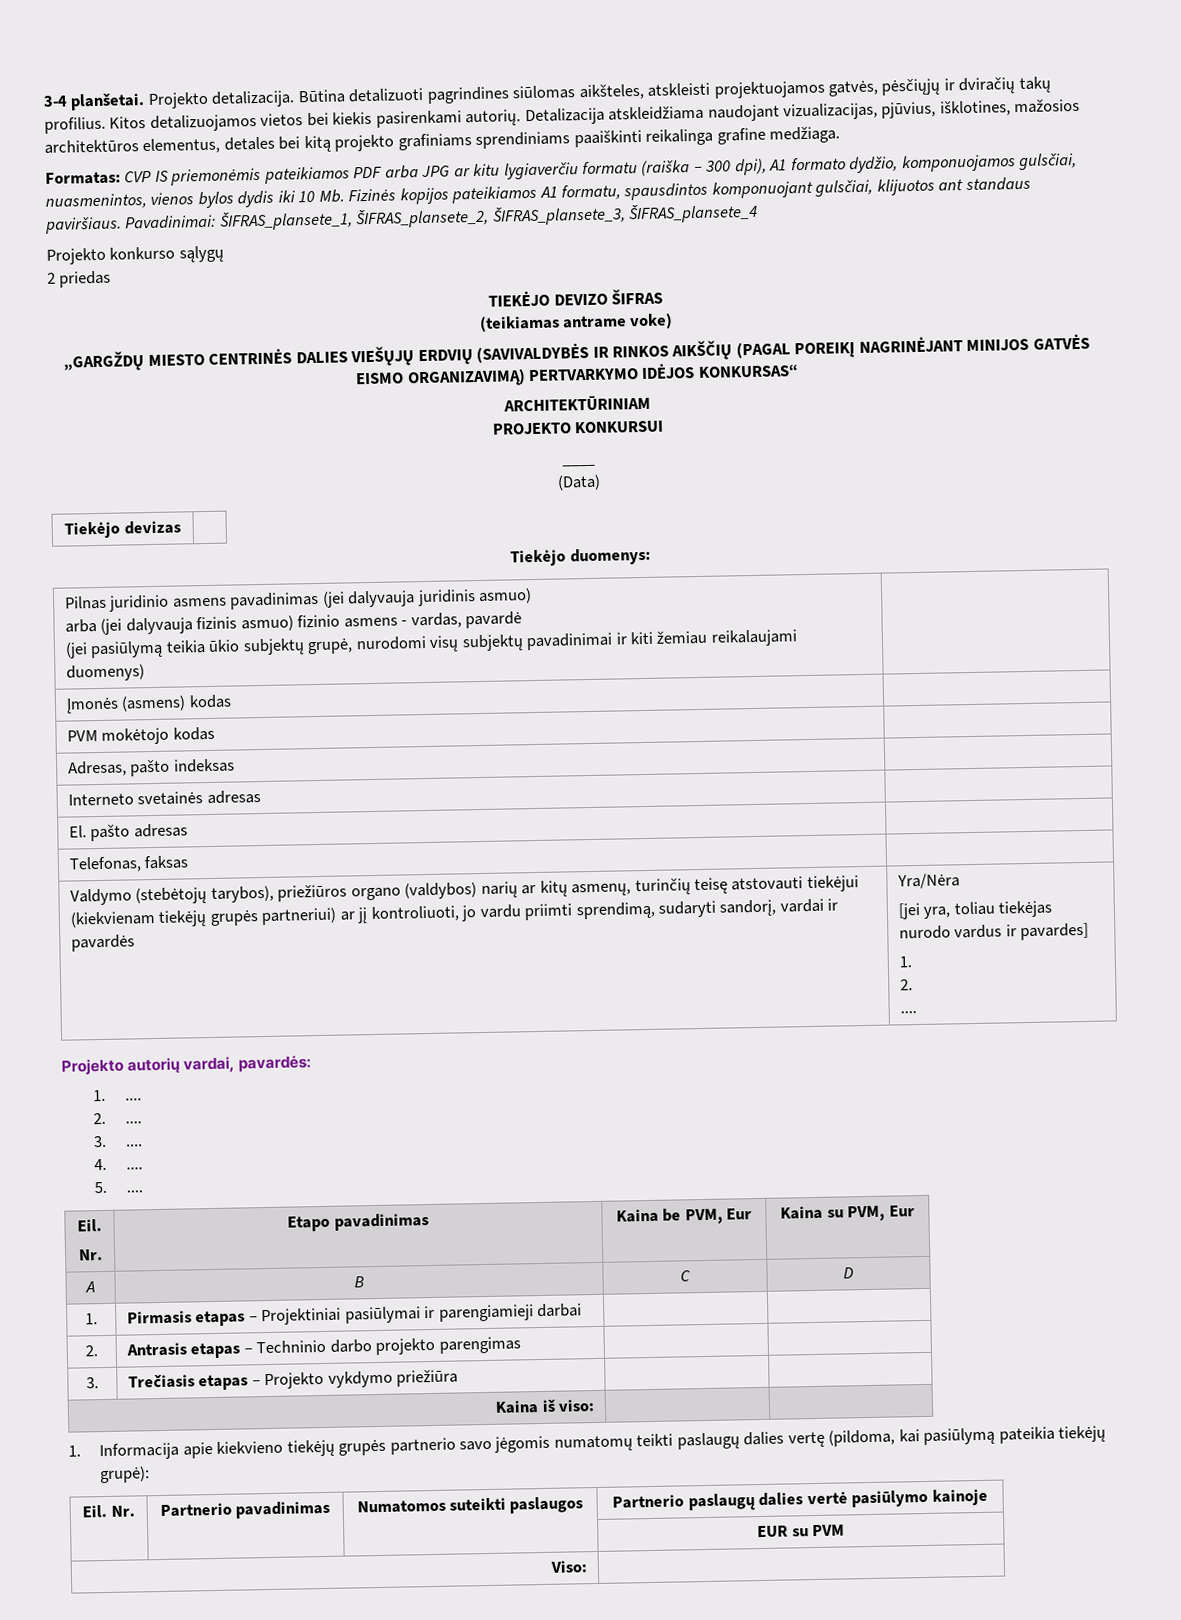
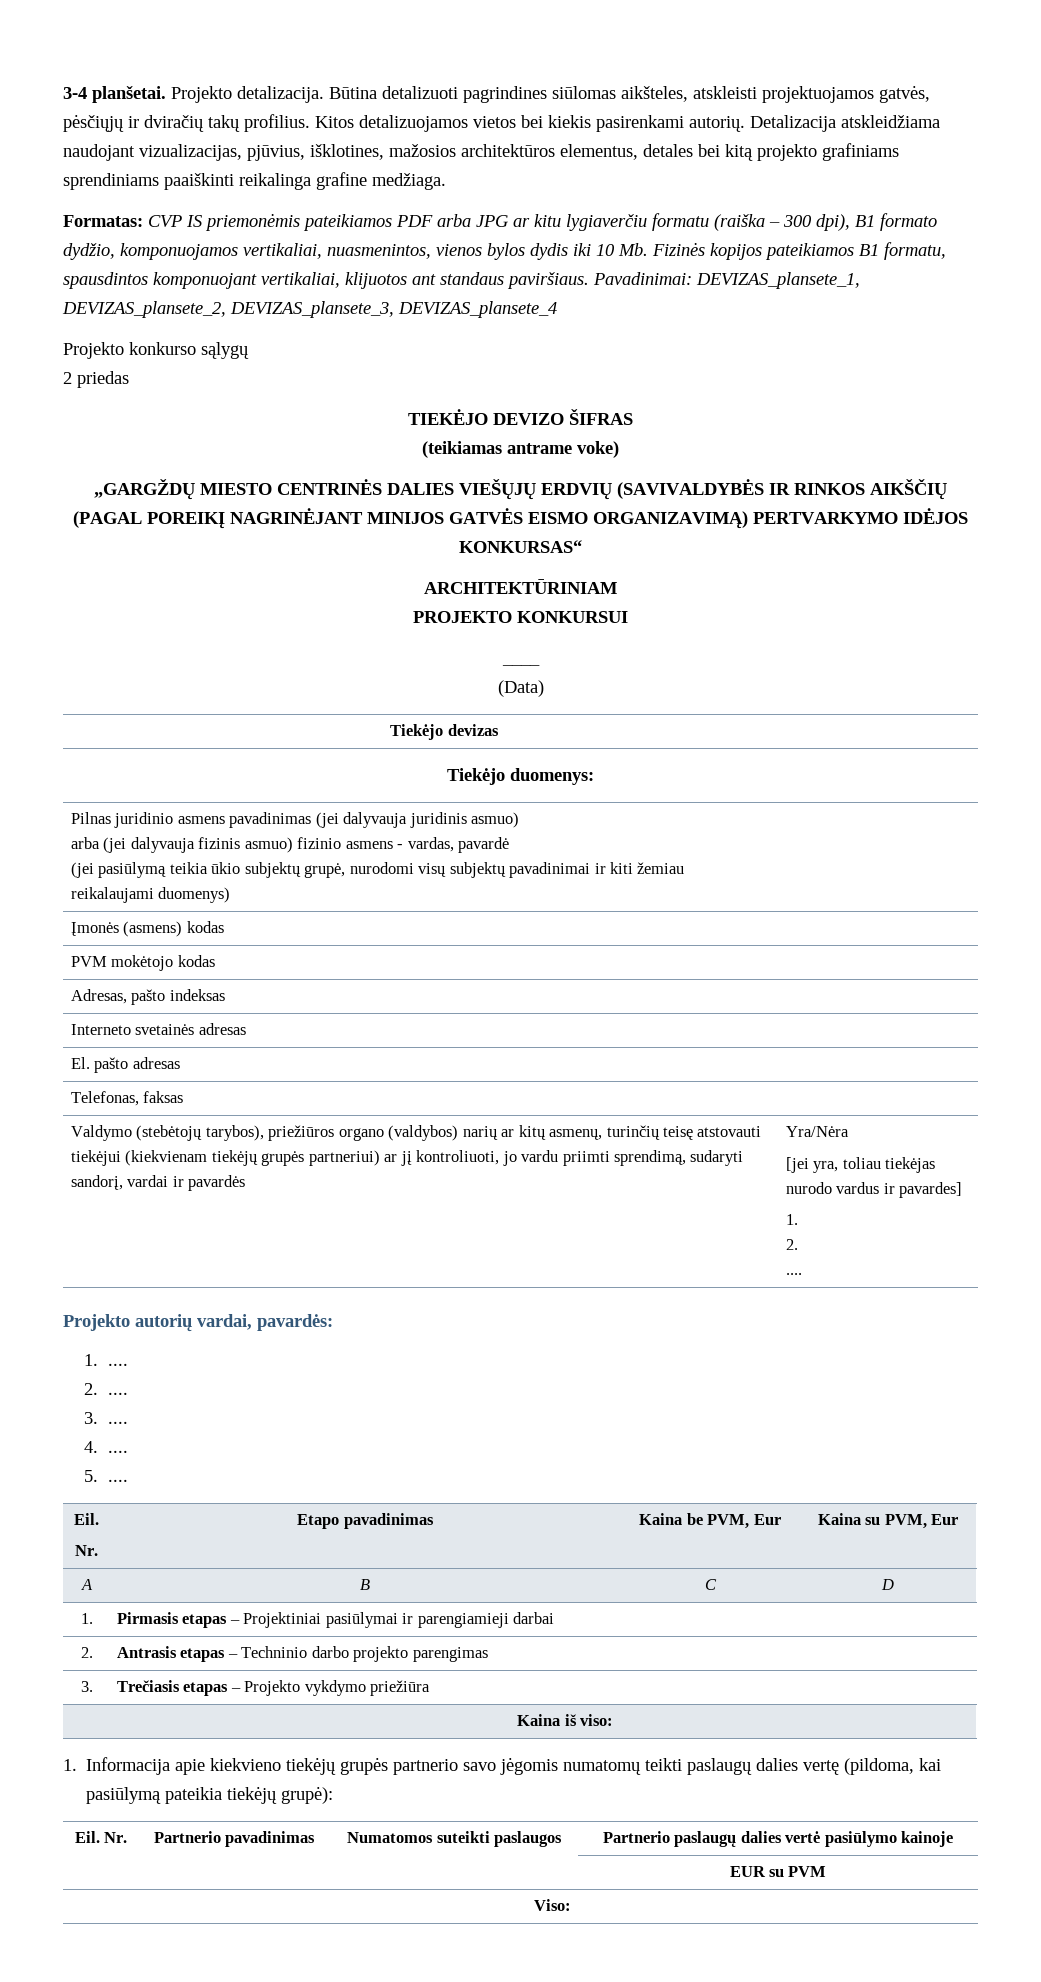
[769,159,788,171] A1 -> [855,215,875,227] B1
[1019,152,1078,171] gulsčiai, -> [243,243,322,259] vertikaliai,
[539,186,558,198] A1 -> [859,244,879,256] B1
[815,179,874,197] gulsčiai, -> [261,272,340,288] vertikaliai,
[218,202,759,231] ŠIFRAS_plansete_1, ŠIFRAS_plansete_2, ŠIFRAS_plansete_3, ŠIFRAS_plansete_4 -> [696,272,860,289] [62,301,557,318] DEVIZAS_plansete_1, DEVIZAS_plansete_2, DEVIZAS_plansete_3, DEVIZAS_plansete_4

